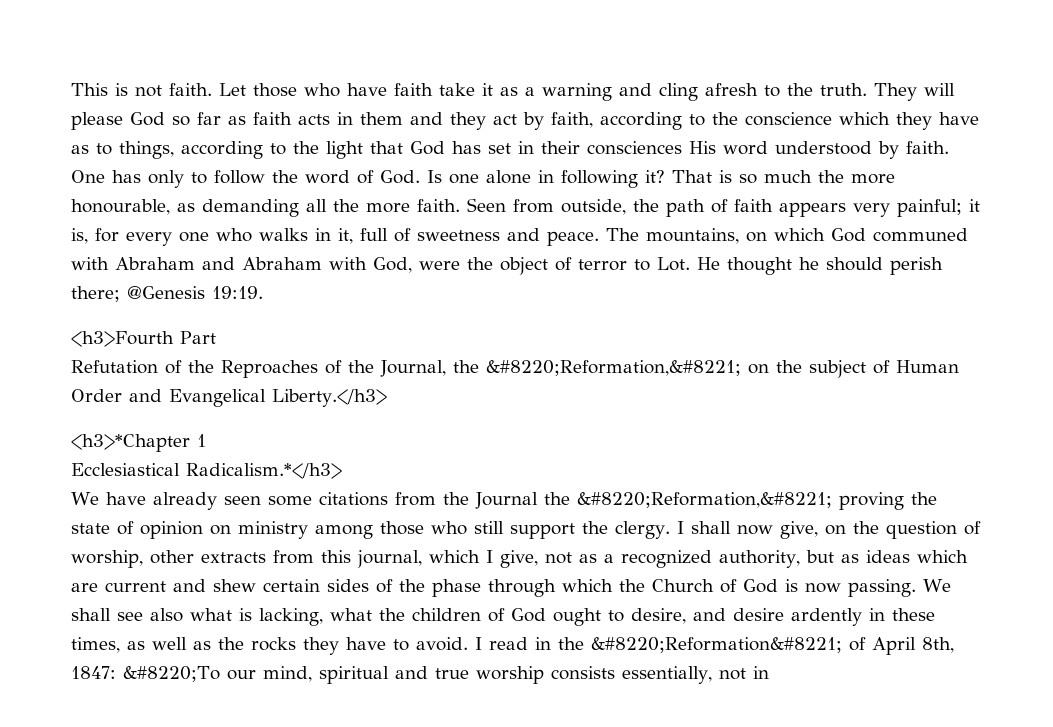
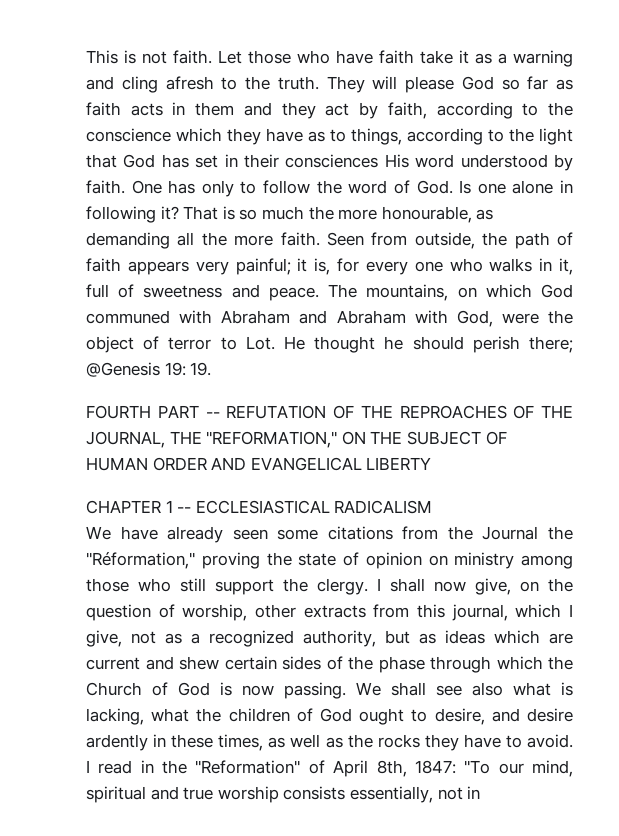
[212,286,263,299] [71,331,216,347] [71,360,959,378] [71,389,387,407] [71,434,206,452] [71,463,342,479] 19:19. // <h3>Fourth Part // Refutation of the Reproaches of the Journal, the &#8220;Reformation,&#8221; on the subject of Human Order and Evangelical Liberty.</h3> // <h3>*Chapter 1 // Ecclesiastical Radicalism.*</h3> -> [164,362,212,376] [86,405,573,419] [86,431,507,448] [86,457,432,471] [86,500,433,514] 19: 19. // FOURTH PART -- REFUTATION OF THE REPROACHES OF THE JOURNAL, THE "REFORMATION," ON THE SUBJECT OF HUMAN ORDER AND EVANGELICAL LIBERTY // CHAPTER 1 -- ECCLESIASTICAL RADICALISM
[576,492,832,508] &#8220;Reformation,&#8221; -> [86,552,195,569] "Réformation,"
[591,637,842,653] &#8220;Reformation&#8221; -> [195,760,301,774] "Reformation"
[123,666,220,682] &#8220;To -> [464,760,491,774] "To

